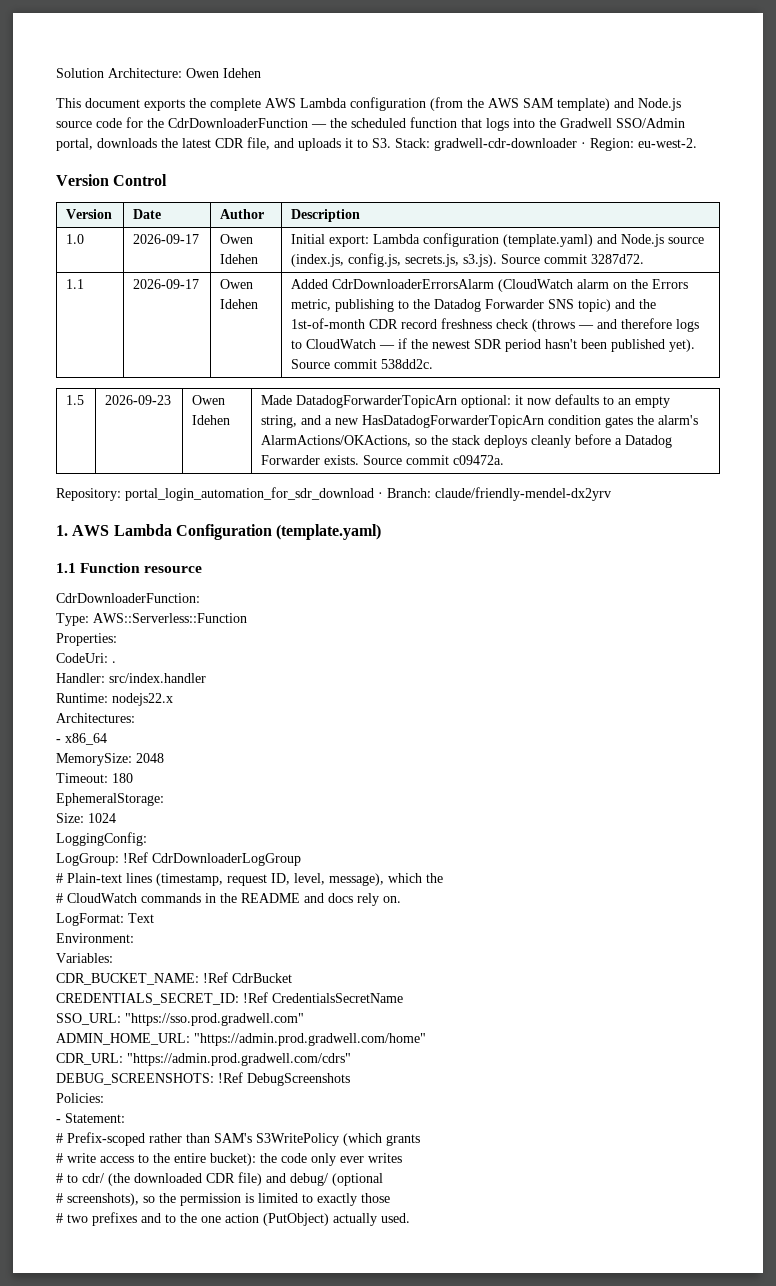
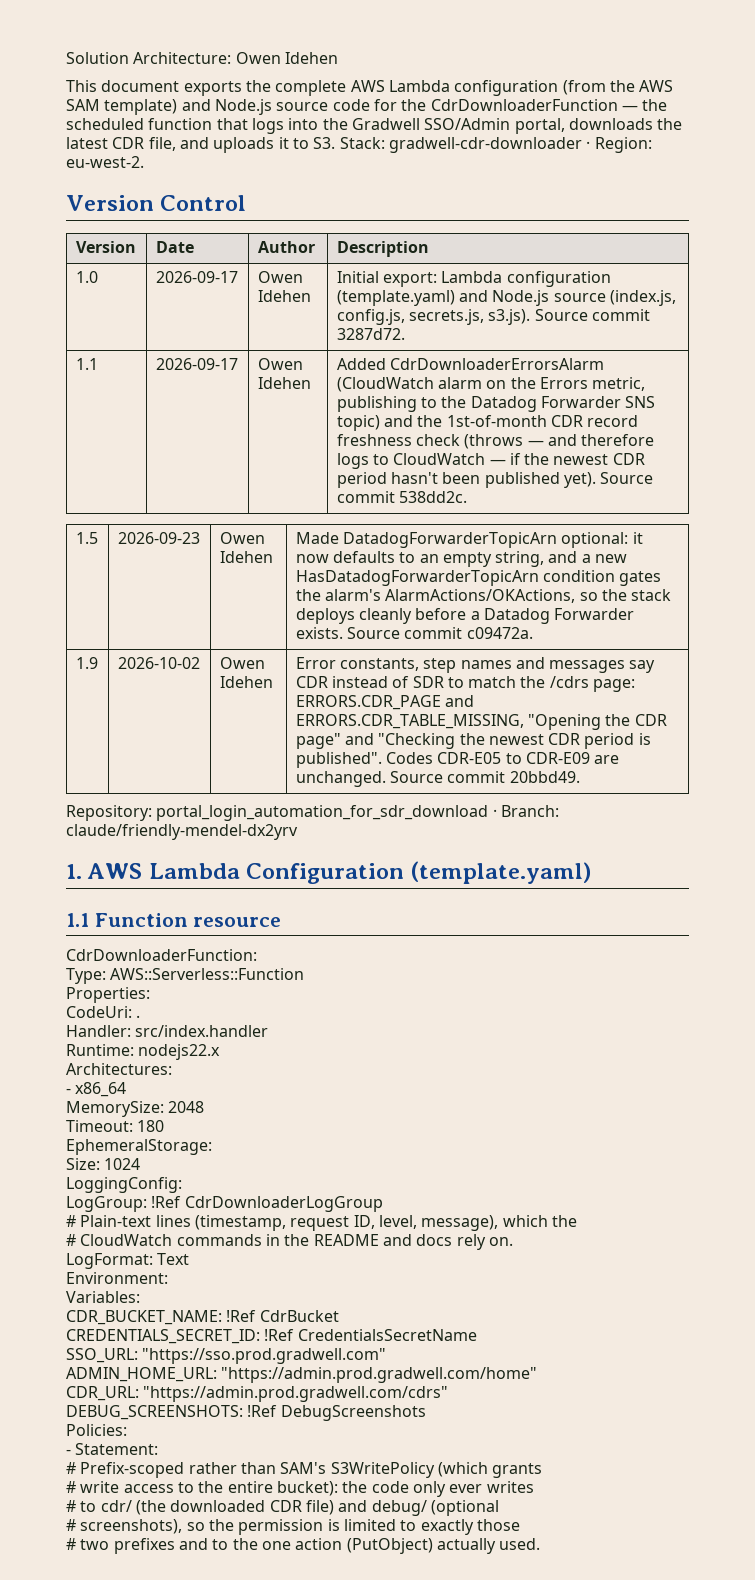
[474,339,503,349] SDR -> [612,453,645,465] CDR
(505, 460) none -> [75,657,98,669] [117,657,200,669] [219,657,265,669] [219,676,273,688] [295,657,656,673] [295,676,636,692] [295,695,474,710] [295,714,667,730] [295,733,651,749] [295,752,620,768] [295,771,580,787] // 1.9 | 2026-10-02 | Owen Idehen | Error constants, step names and messages say CDR instead of SDR to match the /cdrs page: ERRORS.CDR_PAGE and ERRORS.CDR_TABLE_MISSING, "Opening the CDR page" and "Checking the newest CDR period is published". Codes CDR-E05 to CDR-E09 are unchanged. Source commit 20bbd49.

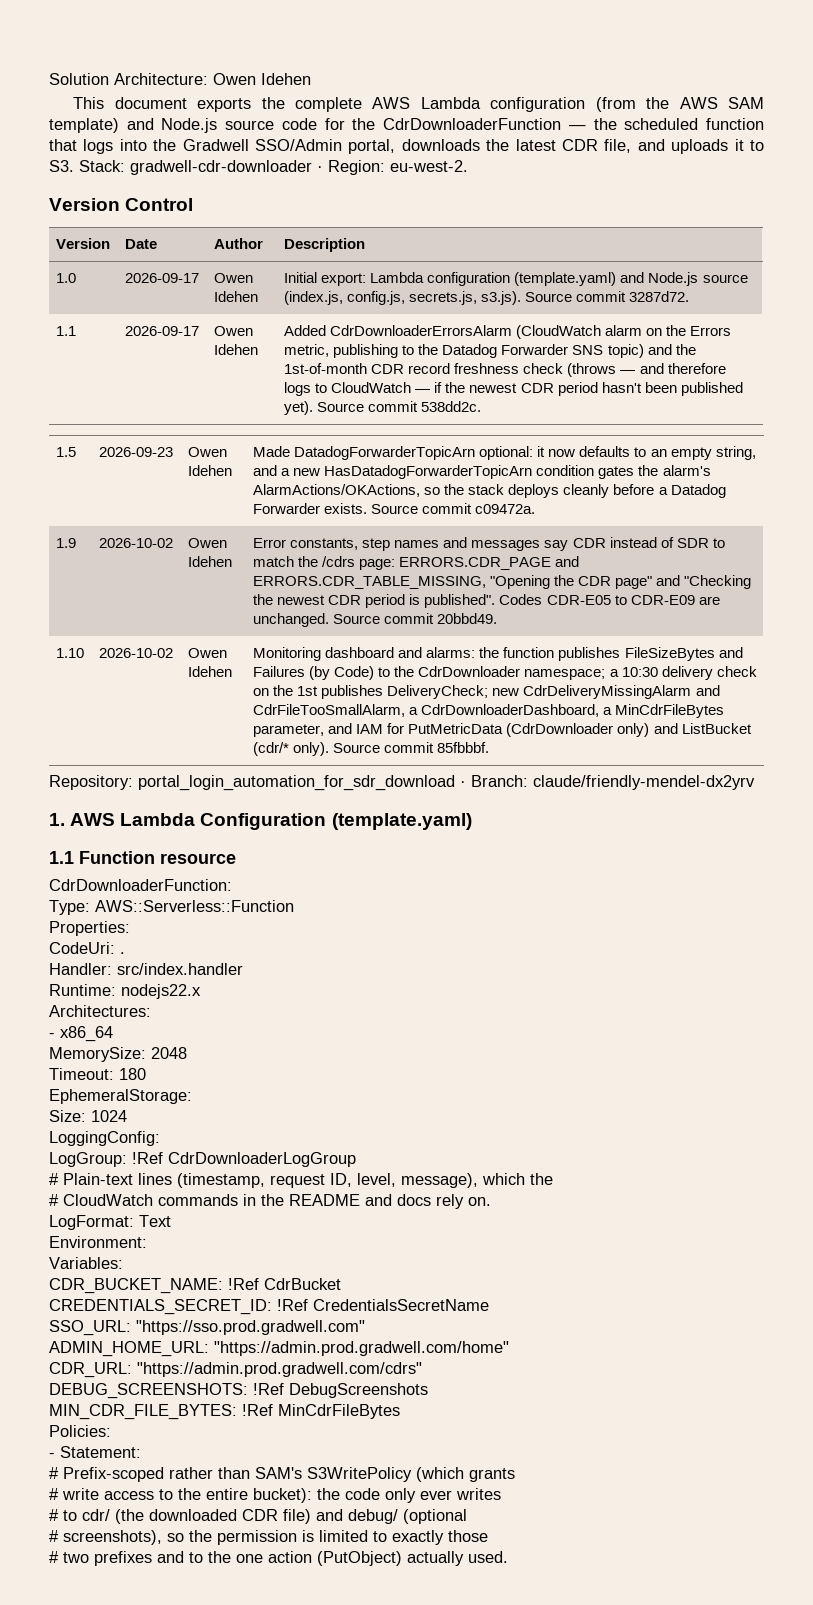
(580, 777) none -> [56,648,85,658] [99,648,174,658] [188,648,228,658] [188,666,233,677] [253,647,743,661] [253,666,757,680] [253,685,720,699] [253,704,725,718] [253,723,752,737] [253,742,490,756] // 1.10 | 2026-10-02 | Owen Idehen | Monitoring dashboard and alarms: the function publishes FileSizeBytes and Failures (by Code) to the CdrDownloader namespace; a 10:30 delivery check on the 1st publishes DeliveryCheck; new CdrDeliveryMissingAlarm and CdrFileTooSmallAlarm, a CdrDownloaderDashboard, a MinCdrFileBytes parameter, and IAM for PutMetricData (CdrDownloader only) and ListBucket (cdr/* only). Source commit 85fbbbf.
(426, 1413) none -> [49,1404,400,1420] // MIN_CDR_FILE_BYTES: !Ref MinCdrFileBytes

